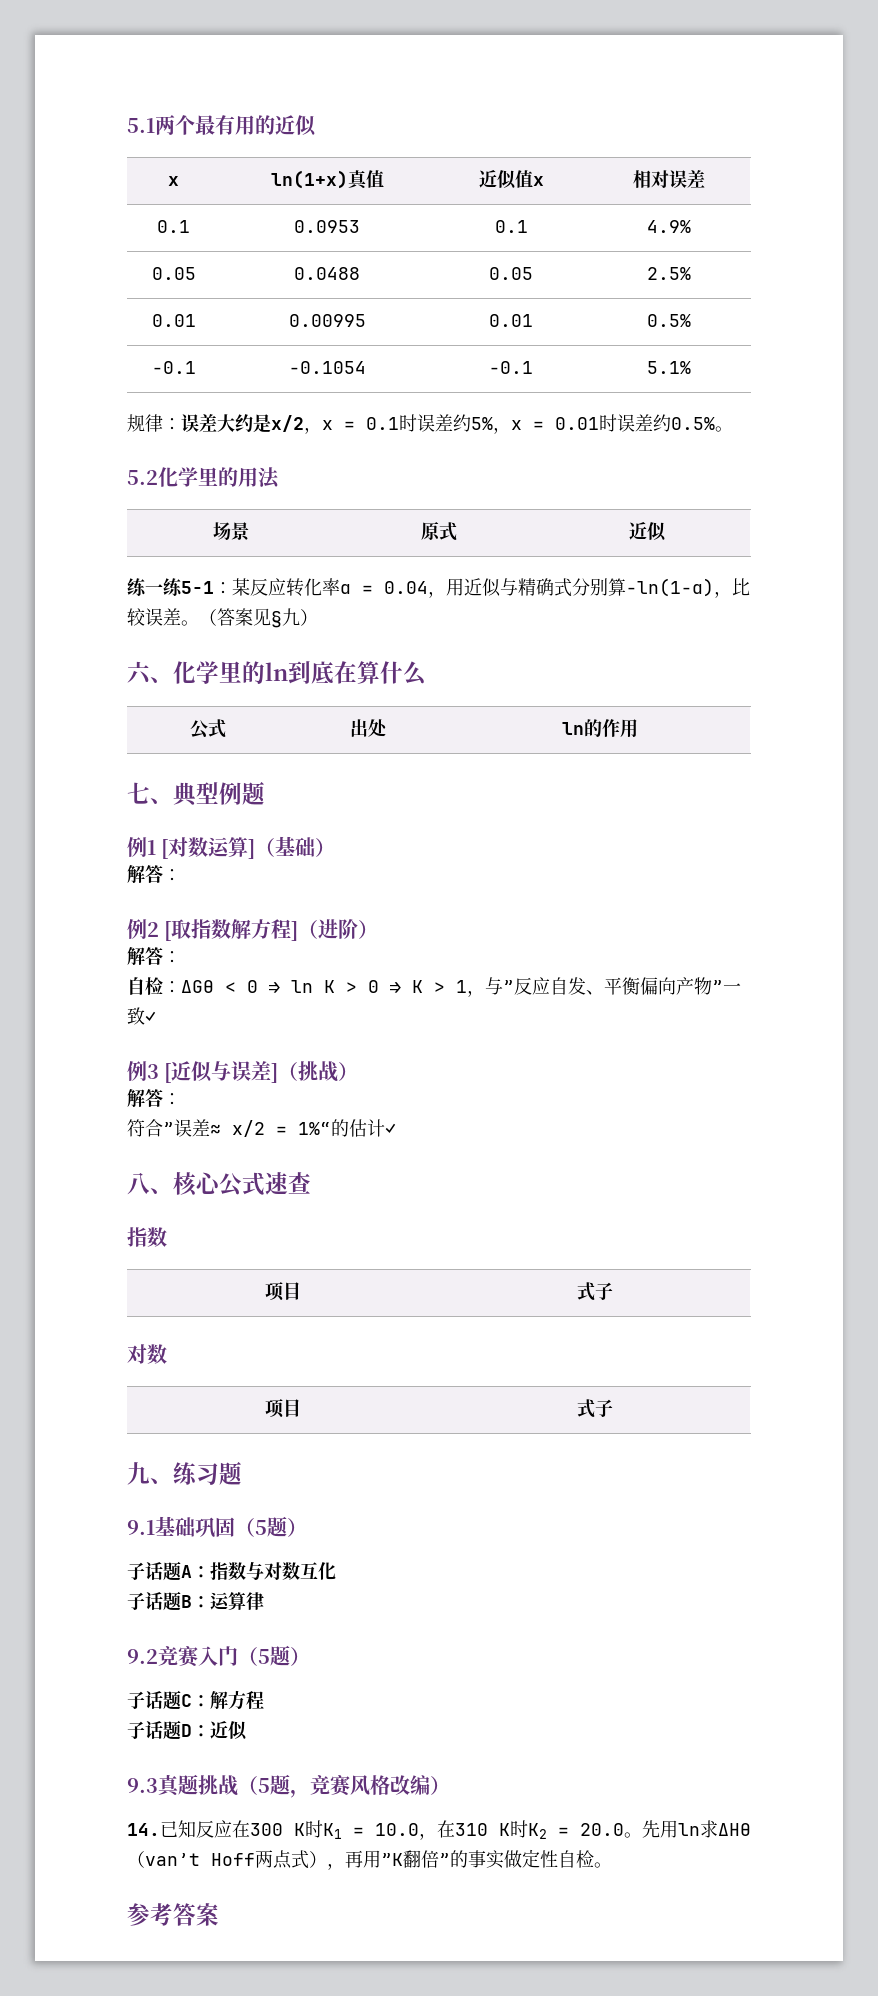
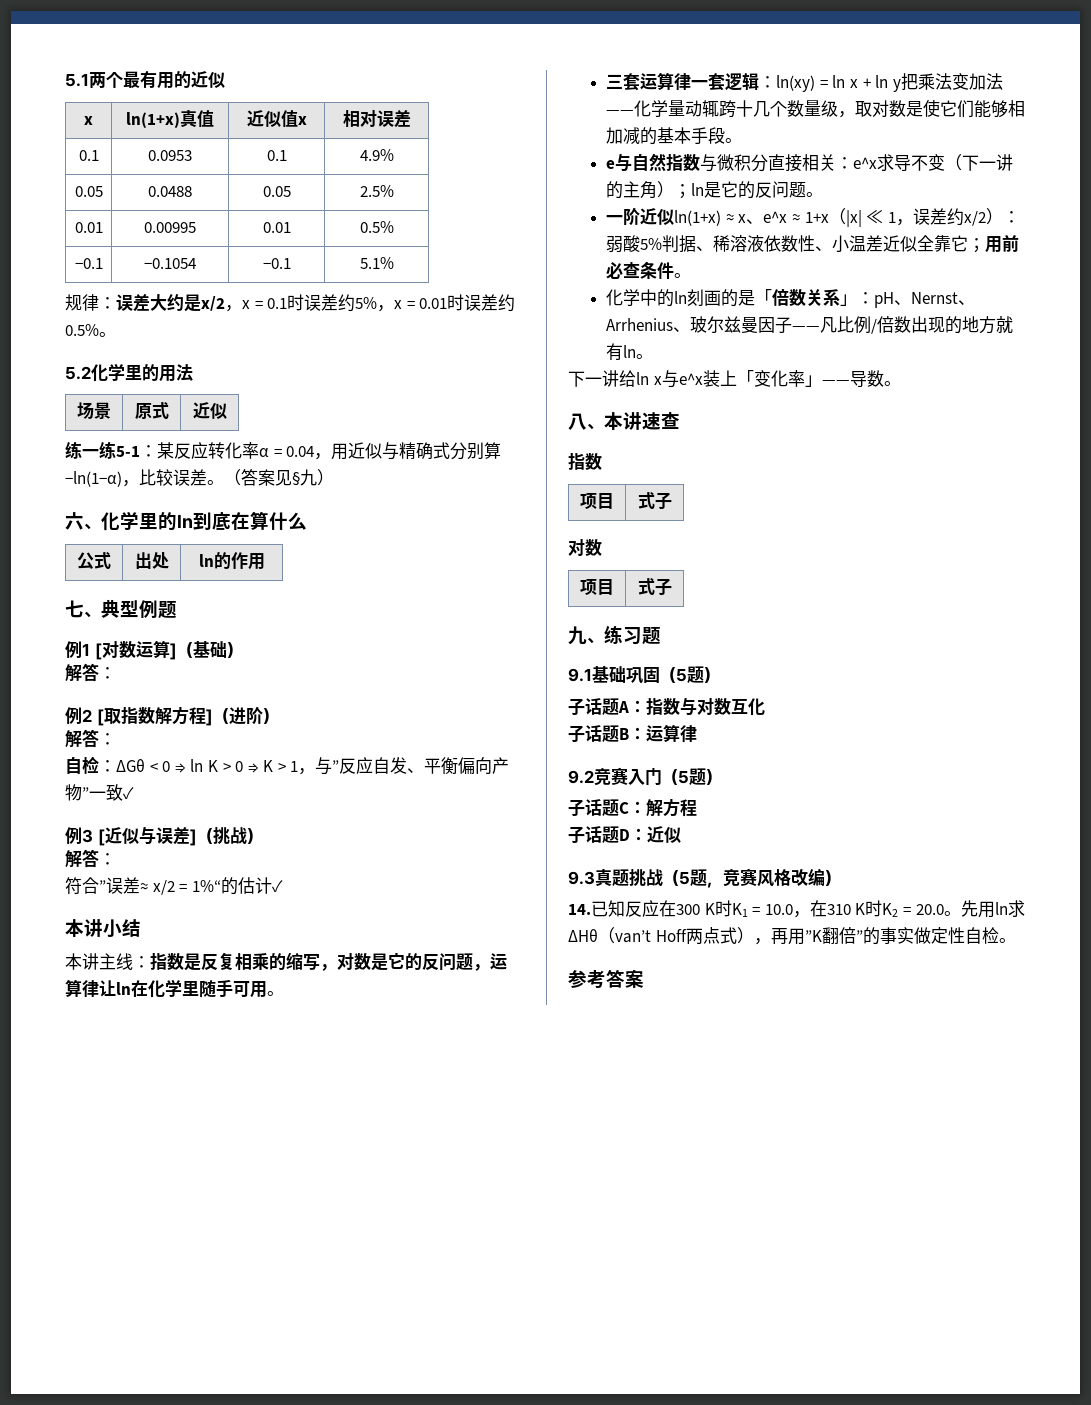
(396, 1129) none -> [65,919,141,938] [65,952,507,971] [65,979,284,998] [606,72,1003,92] [606,99,1026,118] [606,127,743,145] [606,153,1014,172] [606,181,824,199] [606,207,1020,227] [606,235,1020,253] [606,261,692,279] [606,289,976,308] [606,316,1014,334] [606,343,654,361] [568,370,901,388] // 本讲小结 // 本讲主线：指数是反复相乘的缩写，对数是它的反问题，运算律让ln在化学里随手可用。 // 三套运算律一套逻辑：ln(xy) = ln x + ln y把乘法变加法——化学量动辄跨十几个数量级，取对数是使它们能够相加减的基本手段。 // e与自然指数与微积分直接相关：e^x求导不变（下一讲的主角）；ln是它的反问题。 // 一阶近似ln(1+x) ≈ x、e^x ≈ 1+x（|x| ≪ 1，误差约x/2）：弱酸5%判据、稀溶液依数性、小温差近似全靠它；用前必查条件。 // 化学中的ln刻画的是「倍数关系」：pH、Nernst、Arrhenius、玻尔兹曼因子——凡比例/倍数出现的地方就有ln。 // 下一讲给ln x与e^x装上「变化率」——导数。
[173,1172,265,1197] 核心公式 -> [604,412,642,430] 本讲

